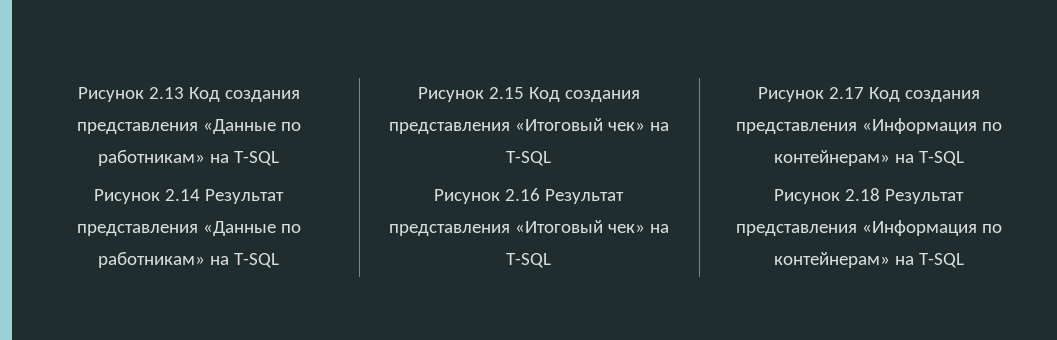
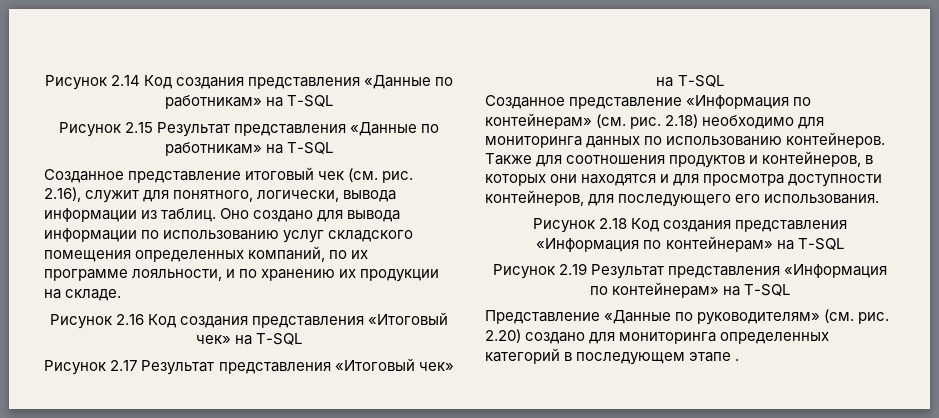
[77,87,184,102] Рисунок 2.13 -> [44,75,140,90] Рисунок 2.14
[165,189,200,201] 2.14 -> [124,122,153,133] 2.15
[417,87,524,102] // Рисунок 2.15 -> [44,167,414,183] [44,187,397,203] [44,208,401,222] [44,228,414,243] [44,246,369,262] [44,269,440,282] [44,289,122,301] [49,314,144,329] // Созданное представление итоговый чек (см. рис. 2.16), служит для понятного, логически, вывода информации из таблиц. Оно создано для вывода информации по использованию услуг складского помещения определенных компаний, по их программе лояльности, и по хранению их продукции на складе. // Рисунок 2.16
[505,188,540,201] 2.16 -> [110,360,138,371] 2.17
[757,87,864,102] // Рисунок 2.17 -> [485,95,812,109] [485,113,825,129] [485,132,886,148] [485,151,874,168] [485,174,883,187] [485,190,880,207] [532,218,627,233] // Созданное представление «Информация по контейнерам» (см. рис. 2.18) необходимо для мониторинга данных по использованию контейнеров. Также для соотношения продуктов и контейнеров, в которых они находятся и для просмотра доступности контейнеров, для последующего его использования. // Рисунок 2.18
[845,188,880,201] 2.18 -> [558,263,587,275] 2.19
(964, 260) none -> [485,309,890,325] [485,329,830,344] [485,348,740,365] // Представление «Данные по руководителям» (см. рис. 2.20) создано для мониторинга определенных категорий в последующем этапе .

